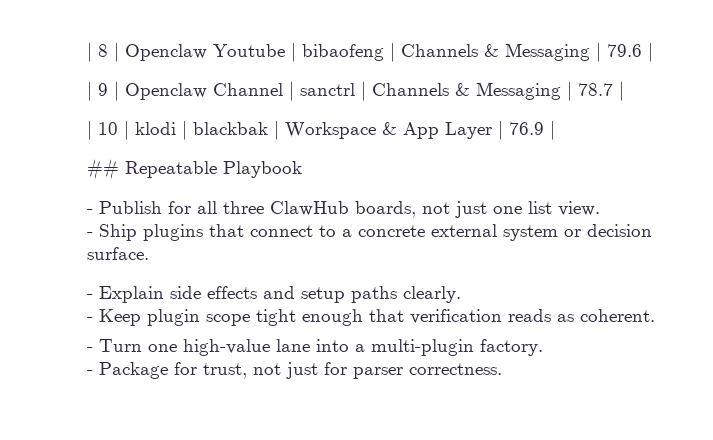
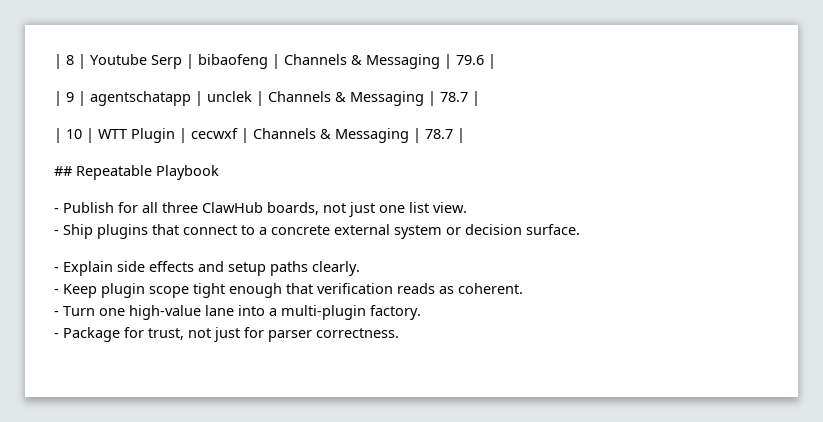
[125,44,285,61] Openclaw Youtube -> [90,54,182,69] Youtube Serp
[125,81,355,101] Openclaw Channel | sanctrl -> [90,91,252,106] agentschatapp | unclek
[135,120,544,140] klodi | blackbak | Workspace & App Layer | 76.9 -> [98,128,453,143] WTT Plugin | cecwxf | Channels & Messaging | 78.7

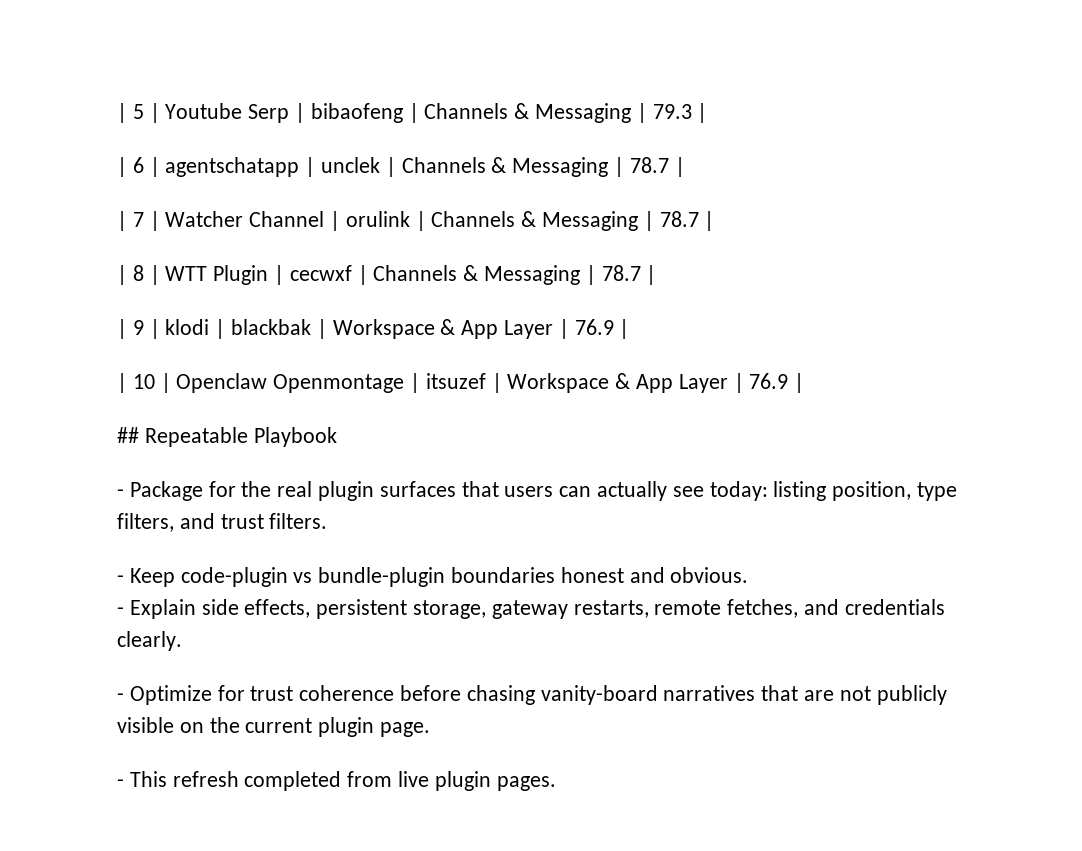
[54,54,74,69] | 8 -> [117,103,144,123] | 5
[456,54,496,69] [54,91,74,106] 79.6 | // | 9 -> [652,103,708,123] [117,157,144,177] 79.3 | // | 6
[66,129,82,139] 10 -> [132,211,715,231] [117,265,144,285] 7 | Watcher Channel | orulink | Channels & Messaging | 78.7 | // | 8
[54,165,219,180] [54,202,467,217] [54,224,580,239] [54,261,360,276] [54,283,523,298] [54,305,421,320] [54,327,399,342] ## Repeatable Playbook // - Publish for all three ClawHub boards, not just one list view. // - Ship plugins that connect to a concrete external system or decision surface. // - Explain side effects and setup paths clearly. // - Keep plugin scope tight enough that verification reads as coherent. // - Turn one high-value lane into a multi-plugin factory. // - Package for trust, not just for parser correctness. -> [117,319,630,339] [117,373,805,393] [117,427,337,447] [117,481,958,501] [117,513,328,532] [117,567,749,587] [117,599,945,619] [117,631,182,651] [117,685,947,705] [117,717,431,737] [117,771,556,791] | 9 | klodi | blackbak | Workspace & App Layer | 76.9 | // | 10 | Openclaw Openmontage | itsuzef | Workspace & App Layer | 76.9 | // ## Repeatable Playbook // - Package for the real plugin surfaces that users can actually see today: listing position, type filters, and trust filters. // - Keep code-plugin vs bundle-plugin boundaries honest and obvious. // - Explain side effects, persistent storage, gateway restarts, remote fetches, and credentials clearly. // - Optimize for trust coherence before chasing vanity-board narratives that are not publicly visible on the current plugin page. // - This refresh completed from live plugin pages.

